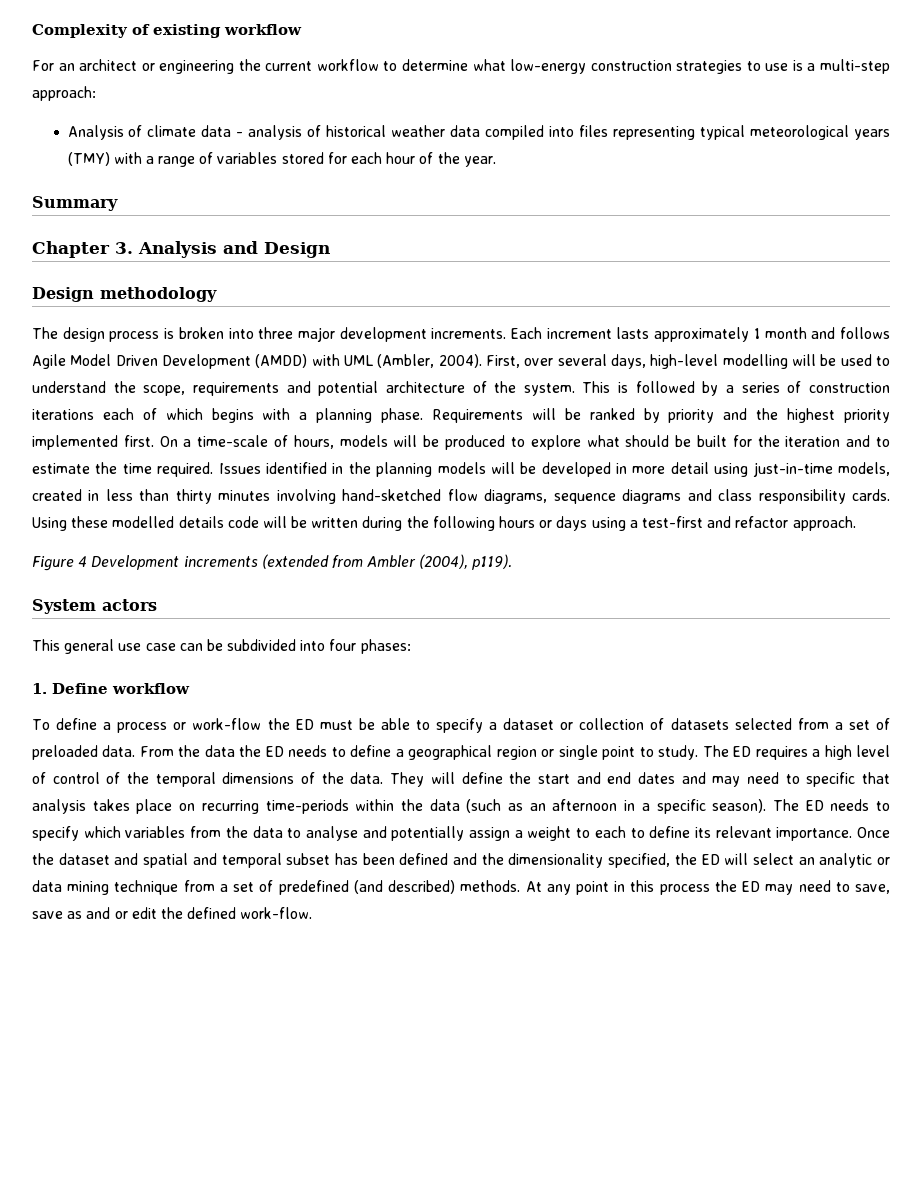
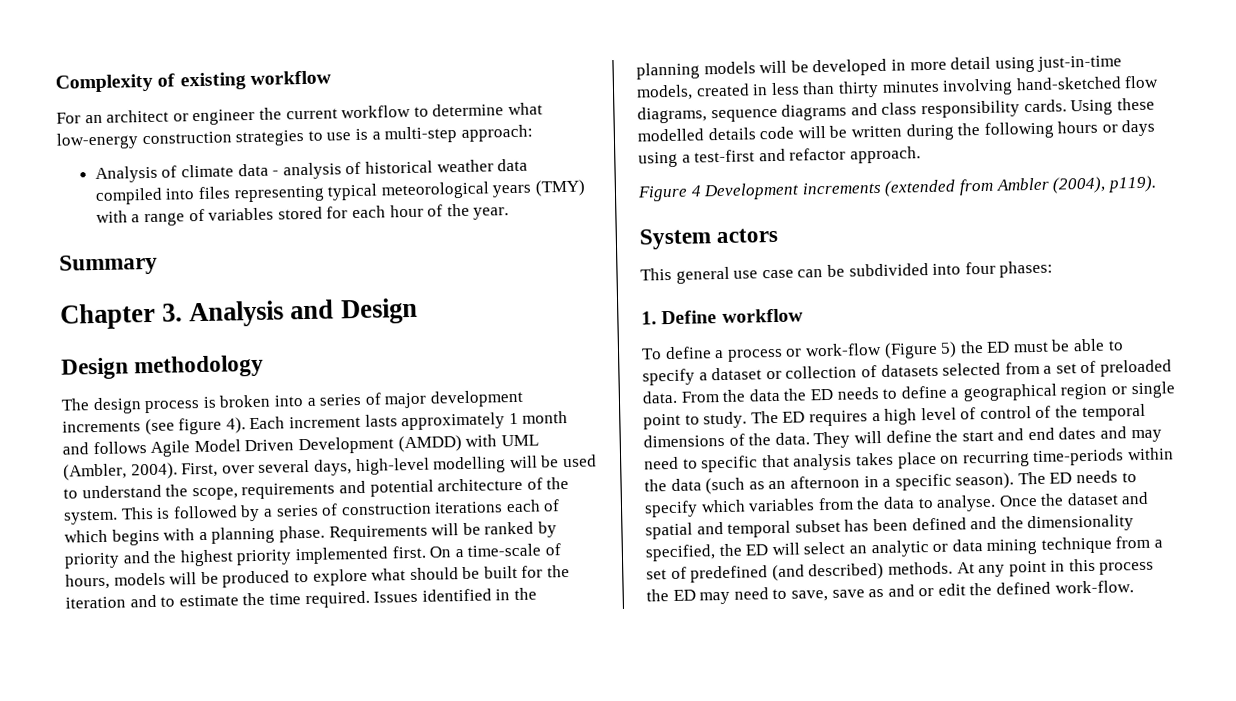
[159,60,235,74] engineering -> [192,108,256,126] engineer
[258,327,507,342] three major development increments. -> [306,389,524,409] [62,417,246,436] a series of major development increments (see figure 4).
(262, 724) none -> [883,341,958,359] (Figure 5)
[305,826,853,841] analyse and potentially assign a weight to each to define its relevant importance. -> [936,494,997,512] analyse.

